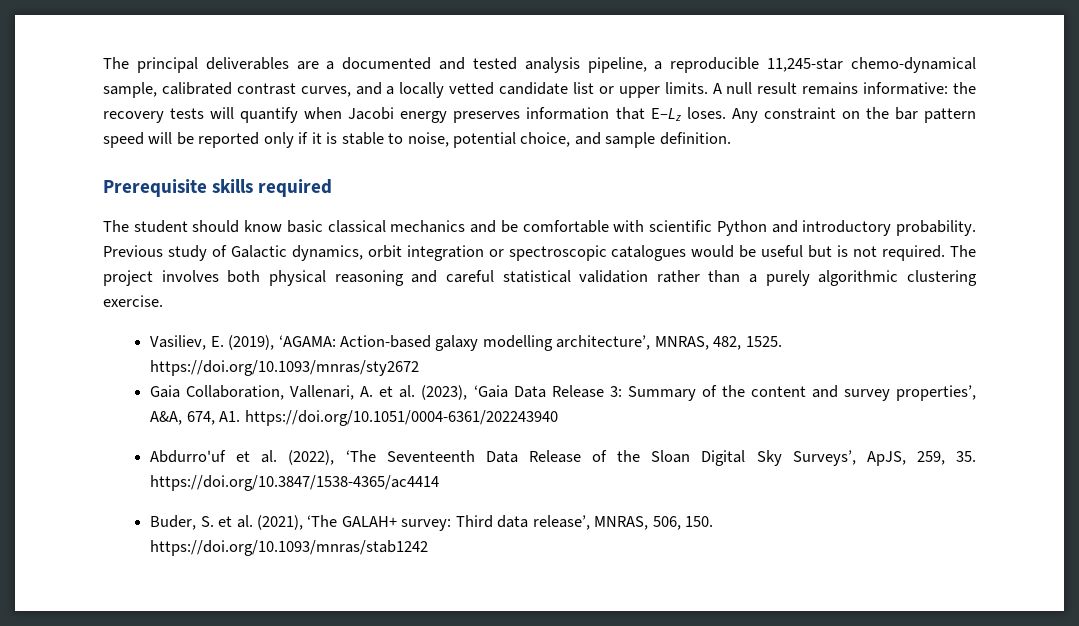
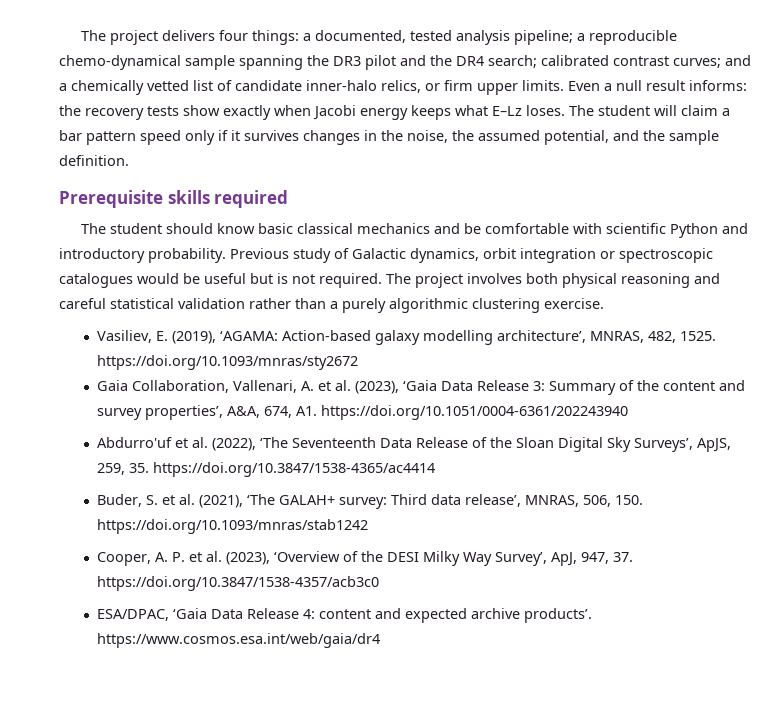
[103,57,466,73] The principal deliverables are a documented and -> [81,30,407,45] The project delivers four things: a documented,
[587,57,647,73] pipeline, -> [514,30,574,45] pipeline;
[767,57,976,73] [103,82,157,98] 11,245-star chemo-dynamical sample, -> [59,55,537,70] chemo-dynamical sample spanning the DR3 pilot and the DR4 search;
[300,86,351,97] curves, -> [673,58,721,68] curves;
[399,82,949,98] locally vetted candidate list or upper limits. A null result remains informative: -> [71,80,747,95] chemically vetted list of candidate inner-halo relics, or firm upper limits. Even a null result informs:
[210,107,299,123] will quantify -> [183,105,271,120] show exactly
[453,107,976,123] [103,132,601,148] preserves information that E–Lz loses. Any constraint on the bar pattern speed will be reported only if it is stable to noise, potential choice, and -> [411,105,730,120] [59,130,665,145] keeps what E–Lz loses. The student will claim a bar pattern speed only if it survives changes in the noise, the assumed potential, and the
(429, 548) none -> [96,551,633,566] [96,576,379,591] [96,608,592,623] [96,633,380,648] // Cooper, A. P. et al. (2023), ‘Overview of the DESI Milky Way Survey’, ApJ, 947, 37. https://doi.org/10.3847/1538-4357/acb3c0 // ESA/DPAC, ‘Gaia Data Release 4: content and expected archive products’. https://www.cosmos.esa.int/web/gaia/dr4

